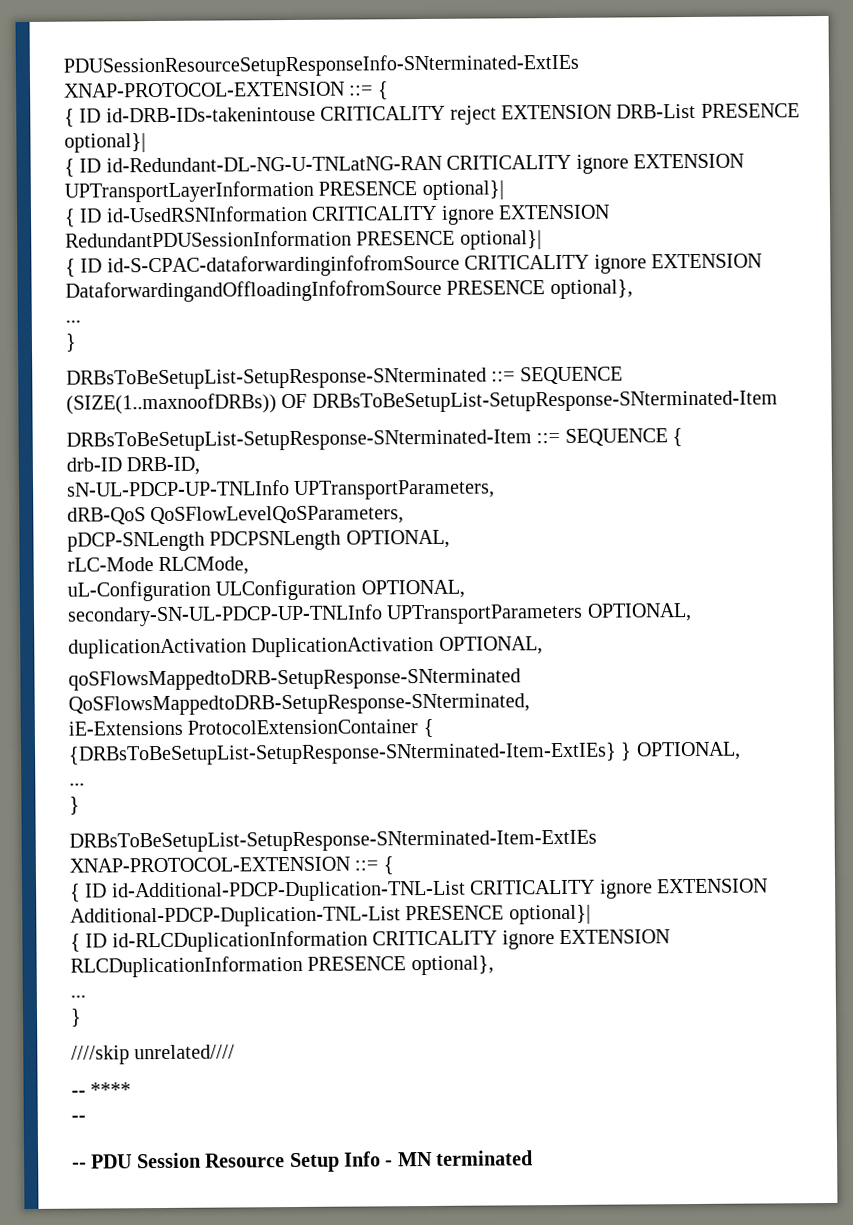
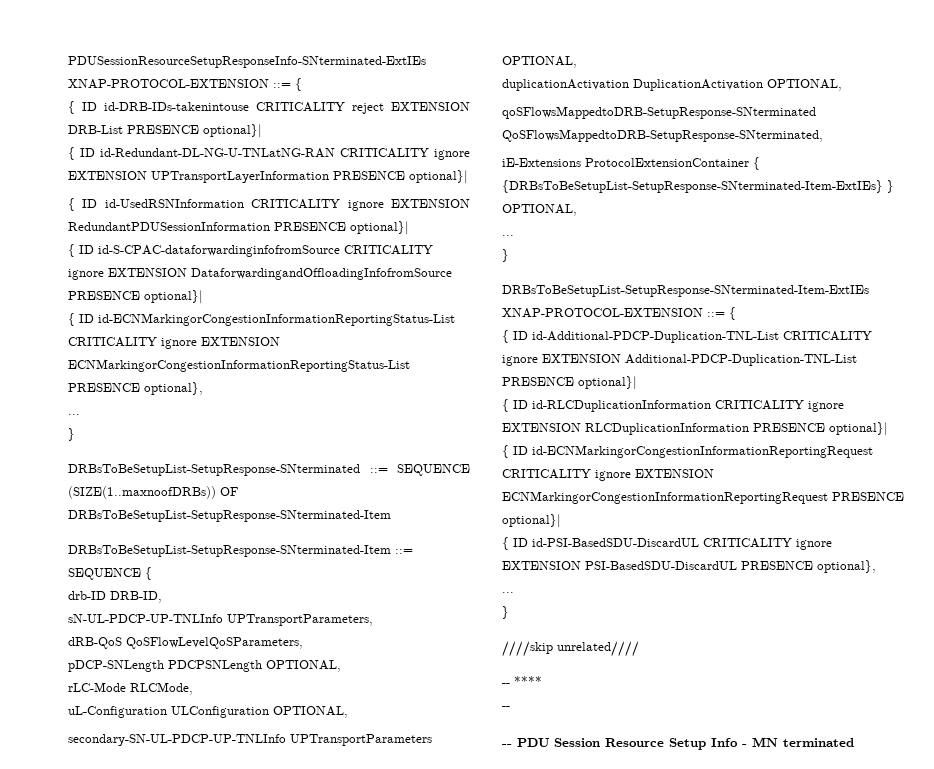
(546, 287) none -> [144,290,203,304] [68,313,455,326] [68,337,280,349] [68,359,410,372] [68,383,140,392] optional}| // { ID id-ECNMarkingorCongestionInformationReportingStatus-List CRITICALITY ignore EXTENSION ECNMarkingorCongestionInformationReportingStatus-List PRESENCE
(407, 963) none -> [829,422,888,436] [502,445,873,458] [502,469,714,481] [502,491,904,504] [502,514,561,528] [502,537,832,550] [502,561,813,570] optional}| // { ID id-ECNMarkingorCongestionInformationReportingRequest CRITICALITY ignore EXTENSION ECNMarkingorCongestionInformationReportingRequest PRESENCE optional}| // { ID id-PSI-BasedSDU-DiscardUL CRITICALITY ignore EXTENSION PSI-BasedSDU-DiscardUL PRESENCE

